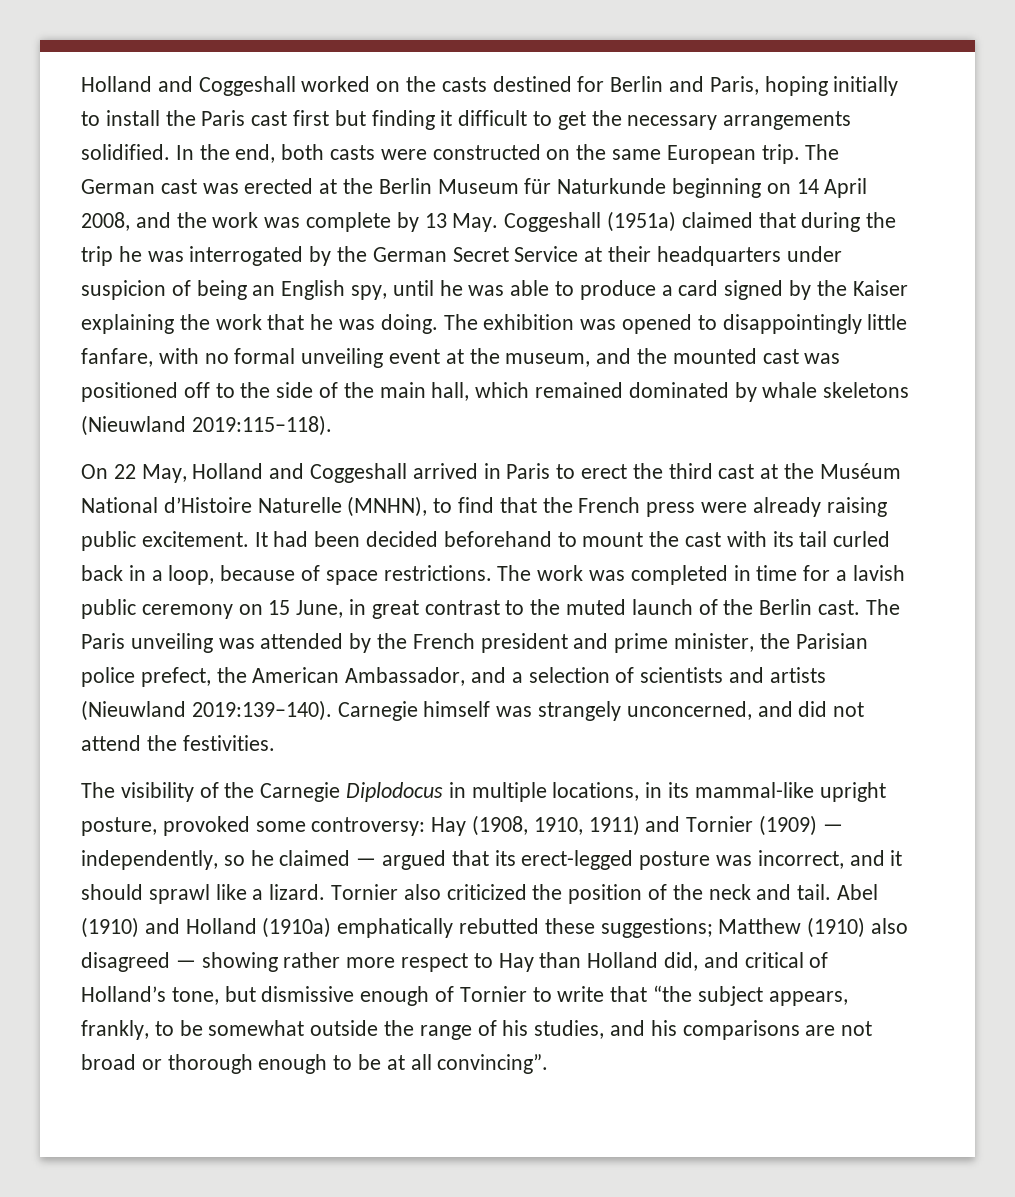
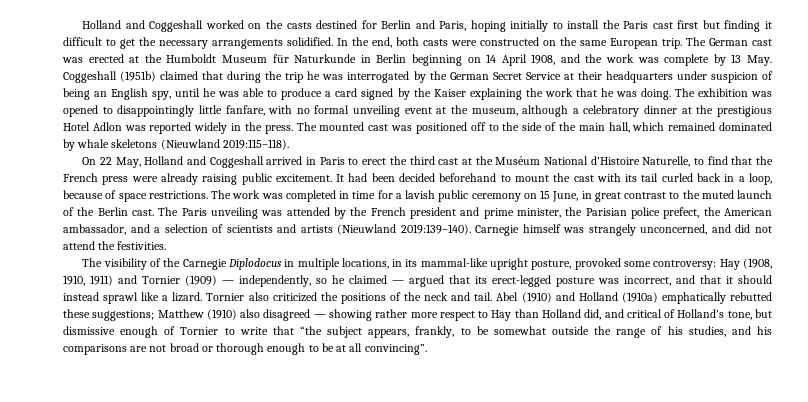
[378,178,432,194] Berlin -> [166,54,217,63] Humboldt
(667, 186) none -> [360,54,407,63] in Berlin
[81,212,130,231] 2008, -> [531,54,556,65] 1908,
[607,211,677,232] (1951a) -> [120,71,157,82] (1951b)
[596,348,668,364] and the -> [522,105,773,117] [63,122,317,134] although a celebratory dinner at the prestigious Hotel Adlon was reported widely in the press. The
[257,496,428,517] Naturelle (MNHN), -> [642,156,691,167] Naturelle,
[345,667,466,686] Ambassador, -> [63,224,126,235] ambassador,
(885, 858) none -> [700,275,721,284] that
(143, 892) none -> [63,292,99,301] instead
[568,884,643,904] position -> [340,293,386,304] positions

